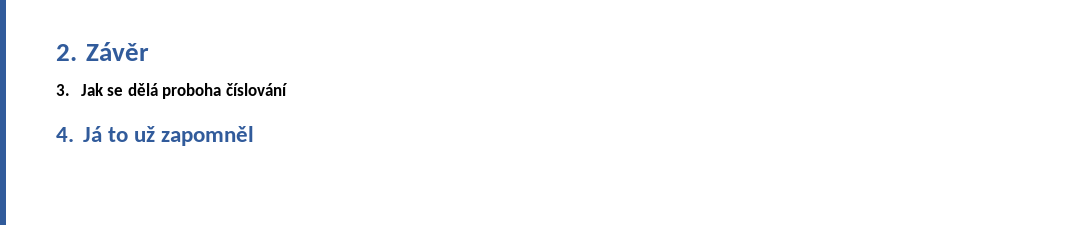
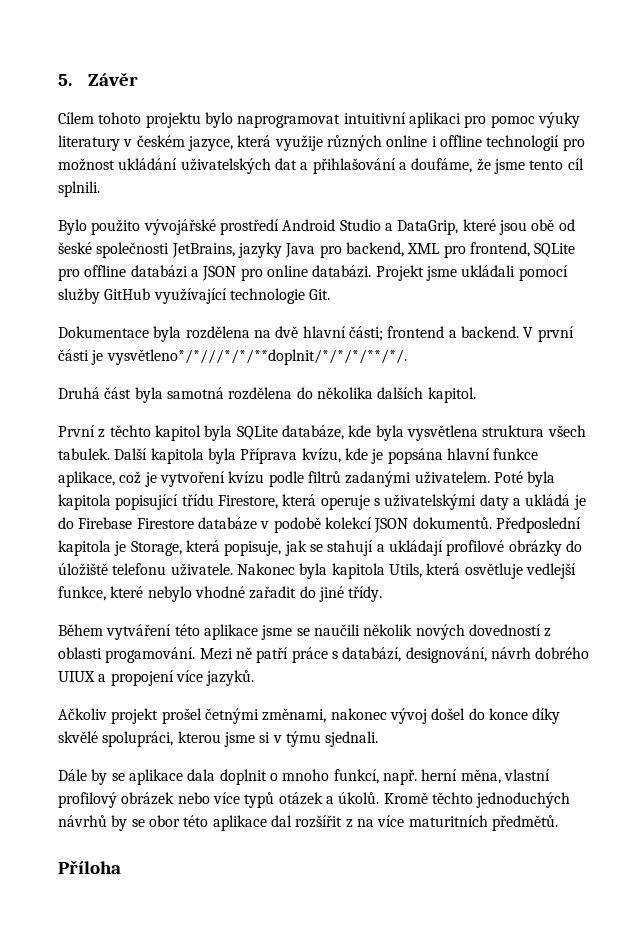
[56,44,77,61] 2. -> [58,74,72,86] 5.
[56,83,288,99] [56,126,255,146] 3. Jak se dělá proboha číslování // 4. Já to už zapomněl -> [58,112,580,128] [58,135,585,151] [58,158,584,174] [58,181,100,197] [58,219,575,235] [58,242,576,258] [58,265,568,281] [58,288,331,304] [58,326,574,342] [58,349,407,365] [58,387,476,403] [58,425,586,441] [58,448,539,464] [58,471,556,487] [58,494,586,510] [58,517,581,533] [58,540,582,556] [58,563,576,579] [58,586,383,602] [58,624,552,640] [58,647,590,663] [58,670,255,686] [58,708,561,724] [58,731,379,747] [58,769,550,785] [58,792,571,808] [58,815,558,831] [58,860,121,874] Cílem tohoto projektu bylo naprogramovat intuitivní aplikaci pro pomoc výuky literatury v českém jazyce, která využije různých online i offline technologií pro možnost ukládání uživatelských dat a přihlašování a doufáme, že jsme tento cíl splnili. // Bylo použito vývojářské prostředí Android Studio a DataGrip, které jsou obě od šeské společnosti JetBrains, jazyky Java pro backend, XML pro frontend, SQLite pro offline databázi a JSON pro online databázi. Projekt jsme ukládali pomocí služby GitHub využívající technologie Git. // Dokumentace byla rozdělena na dvě hlavní části; frontend a backend. V první části je vysvětleno*/*///*/*/**doplnit/*/*/*/**/*/. // Druhá část byla samotná rozdělena do několika dalších kapitol. // První z těchto kapitol byla SQLite databáze, kde byla vysvětlena struktura všech tabulek. Další kapitola byla Příprava kvízu, kde je popsána hlavní funkce aplikace, což je vytvoření kvízu podle filtrů zadanými uživatelem. Poté byla kapitola popisující třídu Firestore, která operuje s uživatelskými daty a ukládá je do Firebase Firestore databáze v podobě kolekcí JSON dokumentů. Předposlední kapitola je Storage, která popisuje, jak se stahují a ukládají profilové obrázky do úložiště telefonu uživatele. Nakonec byla kapitola Utils, která osvětluje vedlejší funkce, které nebylo vhodné zařadit do jiné třídy. // Během vytváření této aplikace jsme se naučili několik nových dovedností z oblasti progamování. Mezi ně patří práce s databází, designování, návrh dobrého UIUX a propojení více jazyků. // Ačkoliv projekt prošel četnými změnami, nakonec vývoj došel do konce díky skvělé spolupráci, kterou jsme si v týmu sjednali. // Dále by se aplikace dala doplnit o mnoho funkcí, např. herní měna, vlastní profilový obrázek nebo více typů otázek a úkolů. Kromě těchto jednoduchých návrhů by se obor této aplikace dal rozšířit z na více maturitních předmětů. // Příloha

